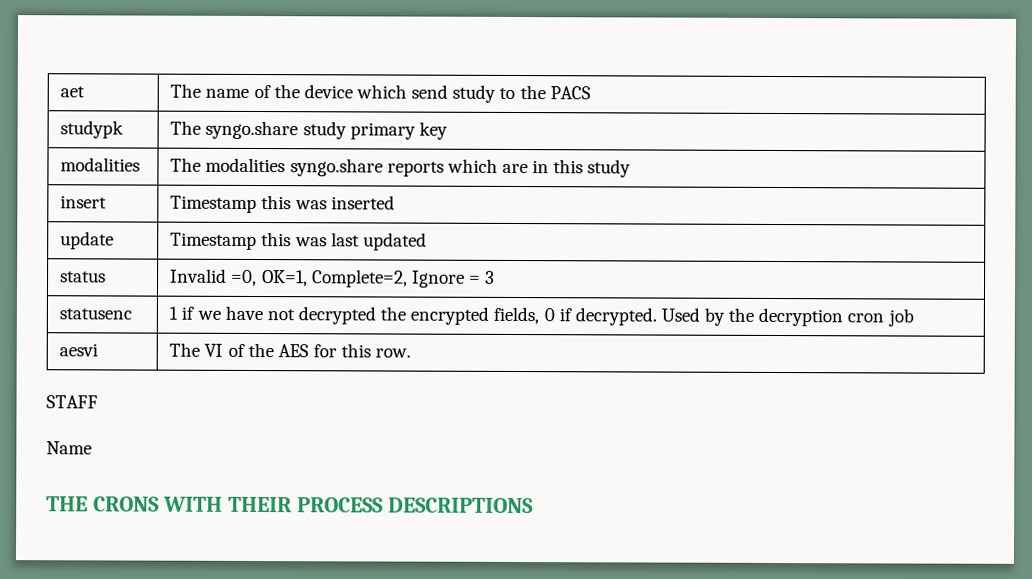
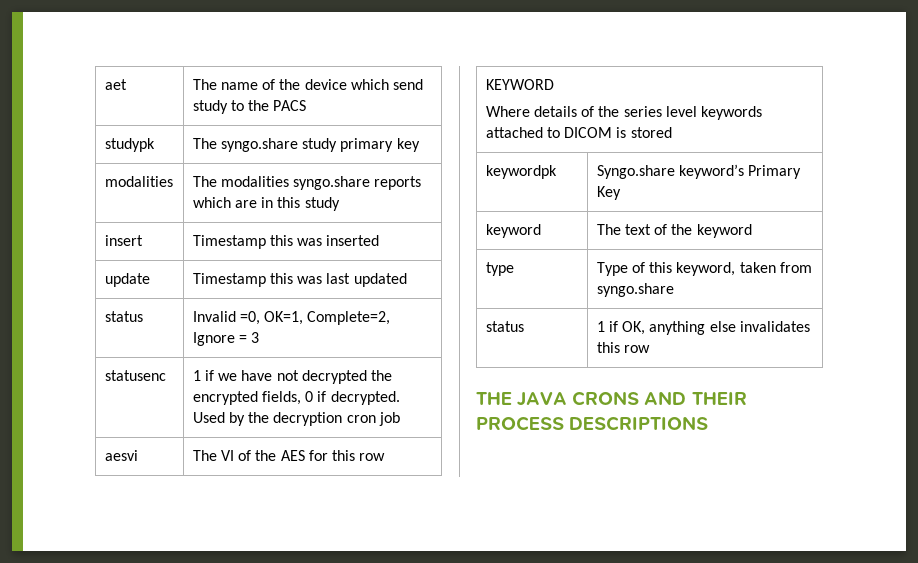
[375,348,412,358] [46,395,98,409] [46,441,92,455] [46,496,223,512] row. // STAFF // Name // THE CRONS WITH -> [359,453,386,461] [485,79,554,90] [485,106,762,120] [485,127,672,138] [485,165,557,179] [596,164,802,179] [596,186,621,200] [485,224,541,238] [596,224,752,238] [485,262,514,276] [596,262,812,276] [596,283,674,297] [485,321,524,332] [596,321,810,335] [596,342,651,353] [476,391,687,407] row // KEYWORD // Where details of the series level keywords attached to DICOM is stored // keywordpk | Syngo.share keyword’s Primary Key // keyword | The text of the keyword // type | Type of this keyword, taken from syngo.share // status | 1 if OK, anything else invalidates this row // THE JAVA CRONS AND

